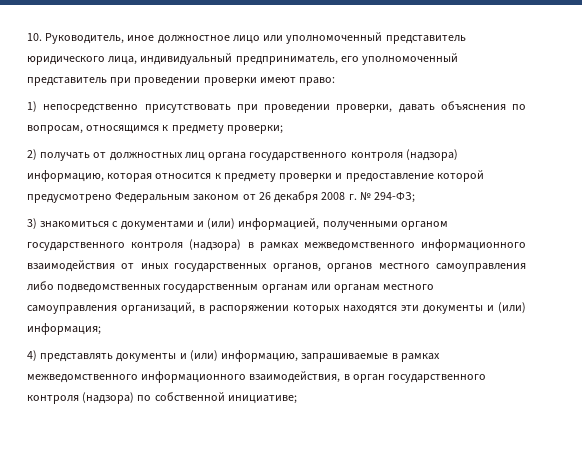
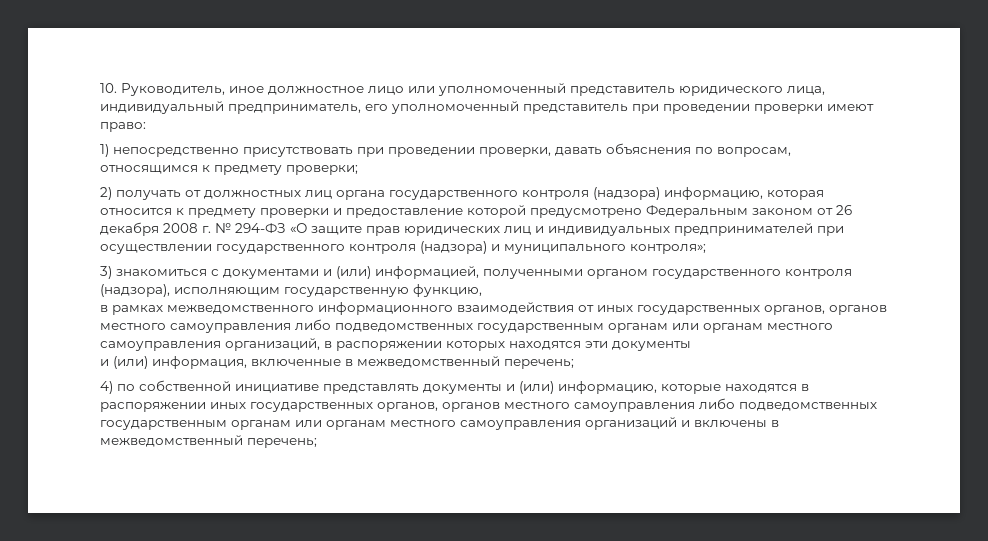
[374,192,416,203] 294-ФЗ; -> [235,223,844,236] [100,241,706,254] 294-ФЗ «О защите прав юридических лиц и индивидуальных предпринимателей при осуществлении государственного контроля (надзора) и муниципального контроля»;
[189,239,242,251] (надзора) -> [100,284,482,297] (надзора), исполняющим государственную функцию, //
[487,302,526,313] [27,323,101,335] [27,350,37,361] и (или) информация; // 4) -> [100,356,574,369] [100,380,319,394] // и (или) информация, включенные в межведомственный перечень; // 4) по собственной инициативе
[301,353,440,362] [27,371,487,383] [27,392,297,404] запрашиваемые в рамках межведомственного информационного взаимодействия, в орган государственного контроля (надзора) по собственной инициативе; -> [661,384,809,394] [100,398,877,412] [100,417,779,430] [100,435,317,448] которые находятся в распоряжении иных государственных органов, органов местного самоуправления либо подведомственных государственным органам или органам местного самоуправления организаций и включены в межведомственный перечень;

